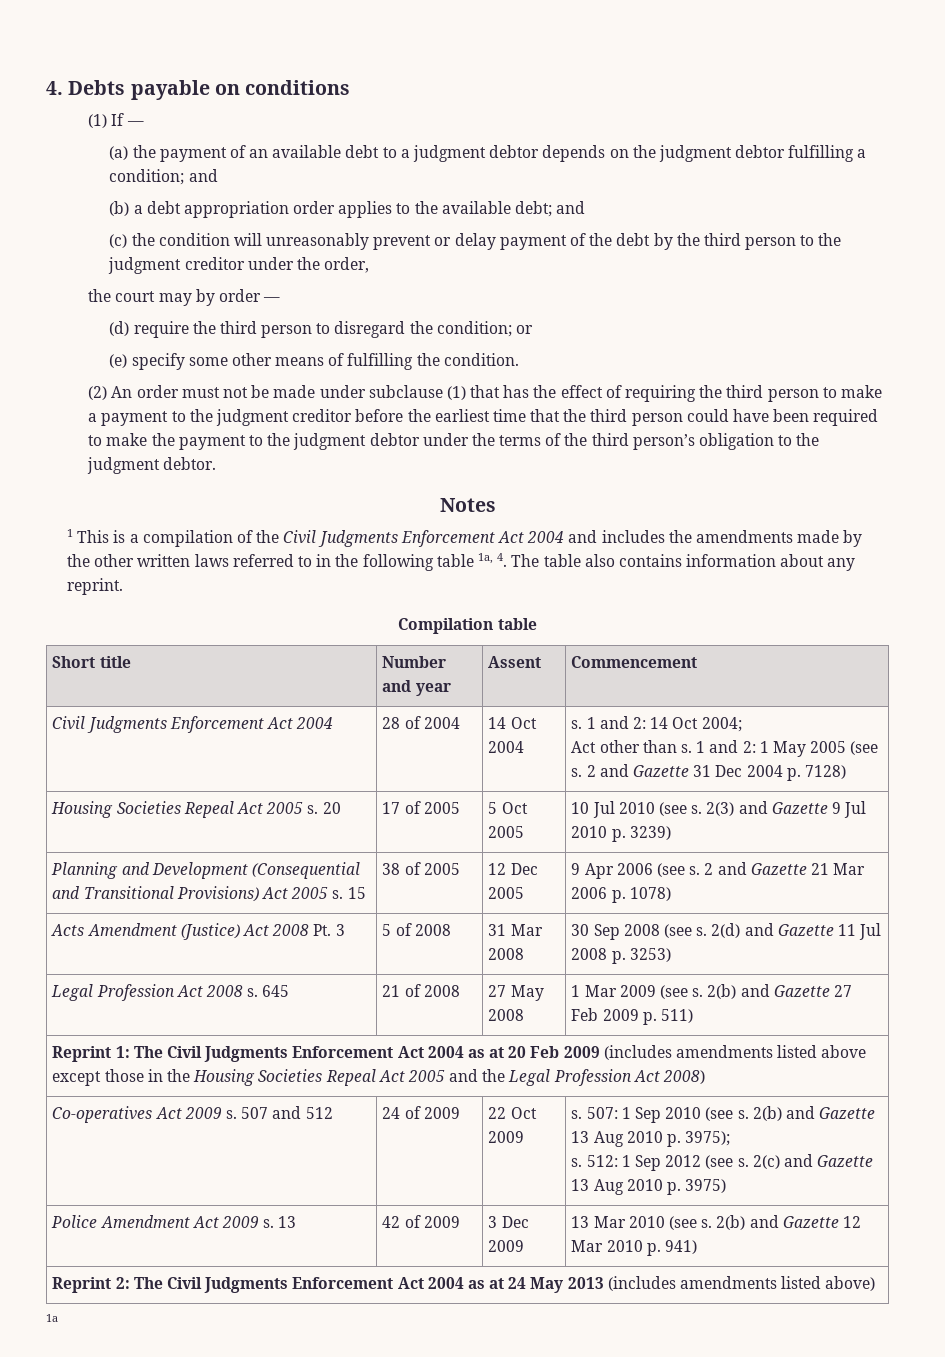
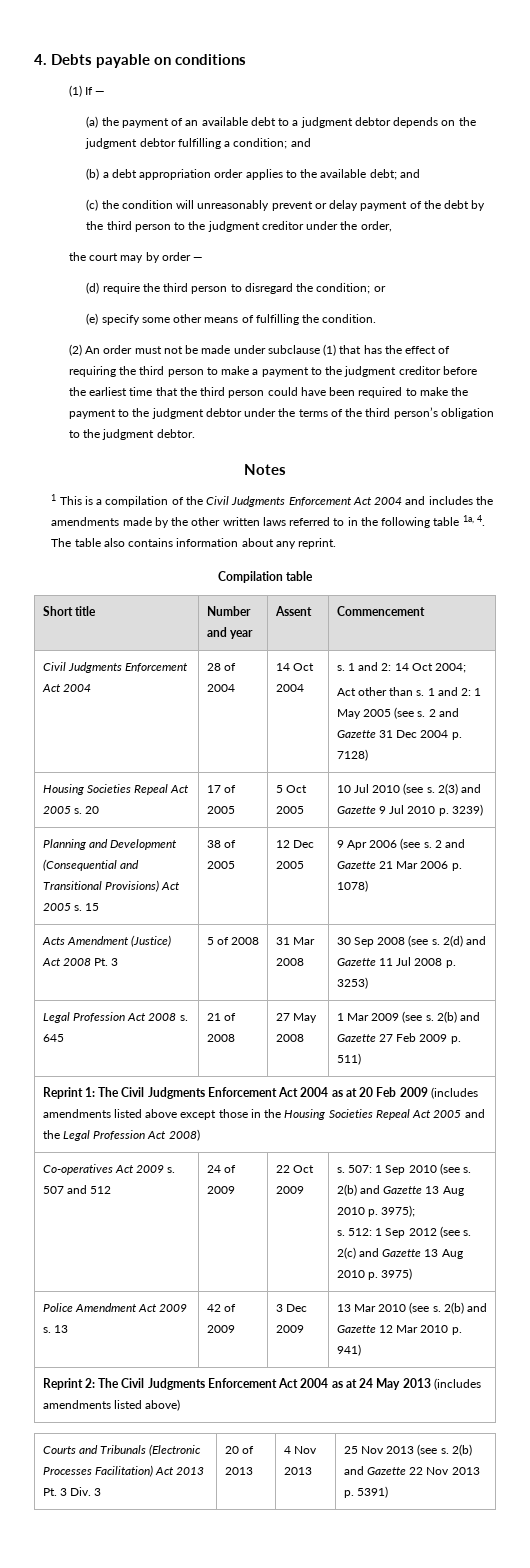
[46,1314,58,1322] // 1a -> [42,1444,202,1456] [42,1465,205,1477] [42,1487,102,1496] [224,1446,254,1454] [224,1467,253,1475] [283,1446,317,1454] [283,1467,312,1475] [343,1444,472,1456] [343,1466,480,1475] [343,1486,388,1498] // Courts and Tribunals (Electronic Processes Facilitation) Act 2013 Pt. 3 Div. 3 | 20 of 2013 | 4 Nov 2013 | 25 Nov 2013 (see s. 2(b) and Gazette 22 Nov 2013 p. 5391)

